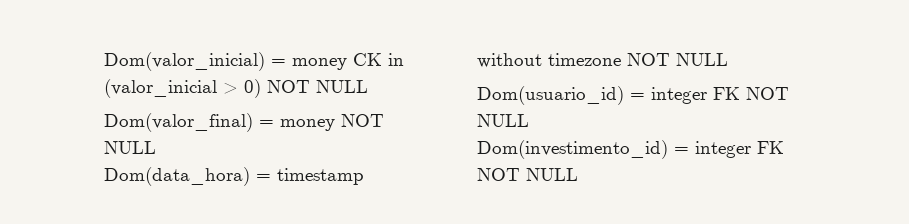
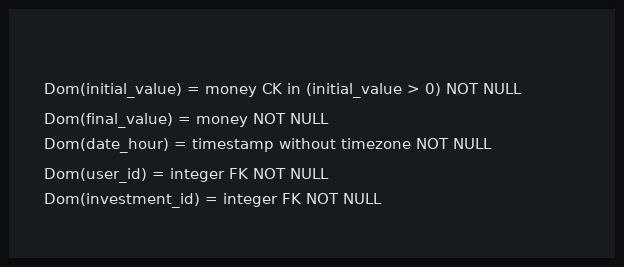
[104,52,265,71] Dom(valor_inicial) -> [44,83,182,98] Dom(initial_value)
[104,79,217,98] (valor_inicial -> [306,83,402,98] (initial_value
[104,113,253,132] Dom(valor_final) -> [44,113,173,128] Dom(final_value)
[104,167,250,186] Dom(data_hora) -> [44,138,169,153] Dom(date_hour)
[477,86,624,105] Dom(usuario_id) -> [44,168,147,183] Dom(user_id)
[477,140,668,159] Dom(investimento_id) -> [44,193,200,208] Dom(investment_id)

